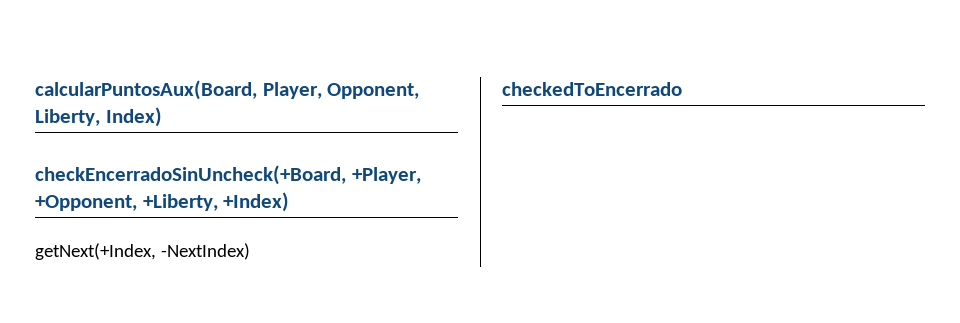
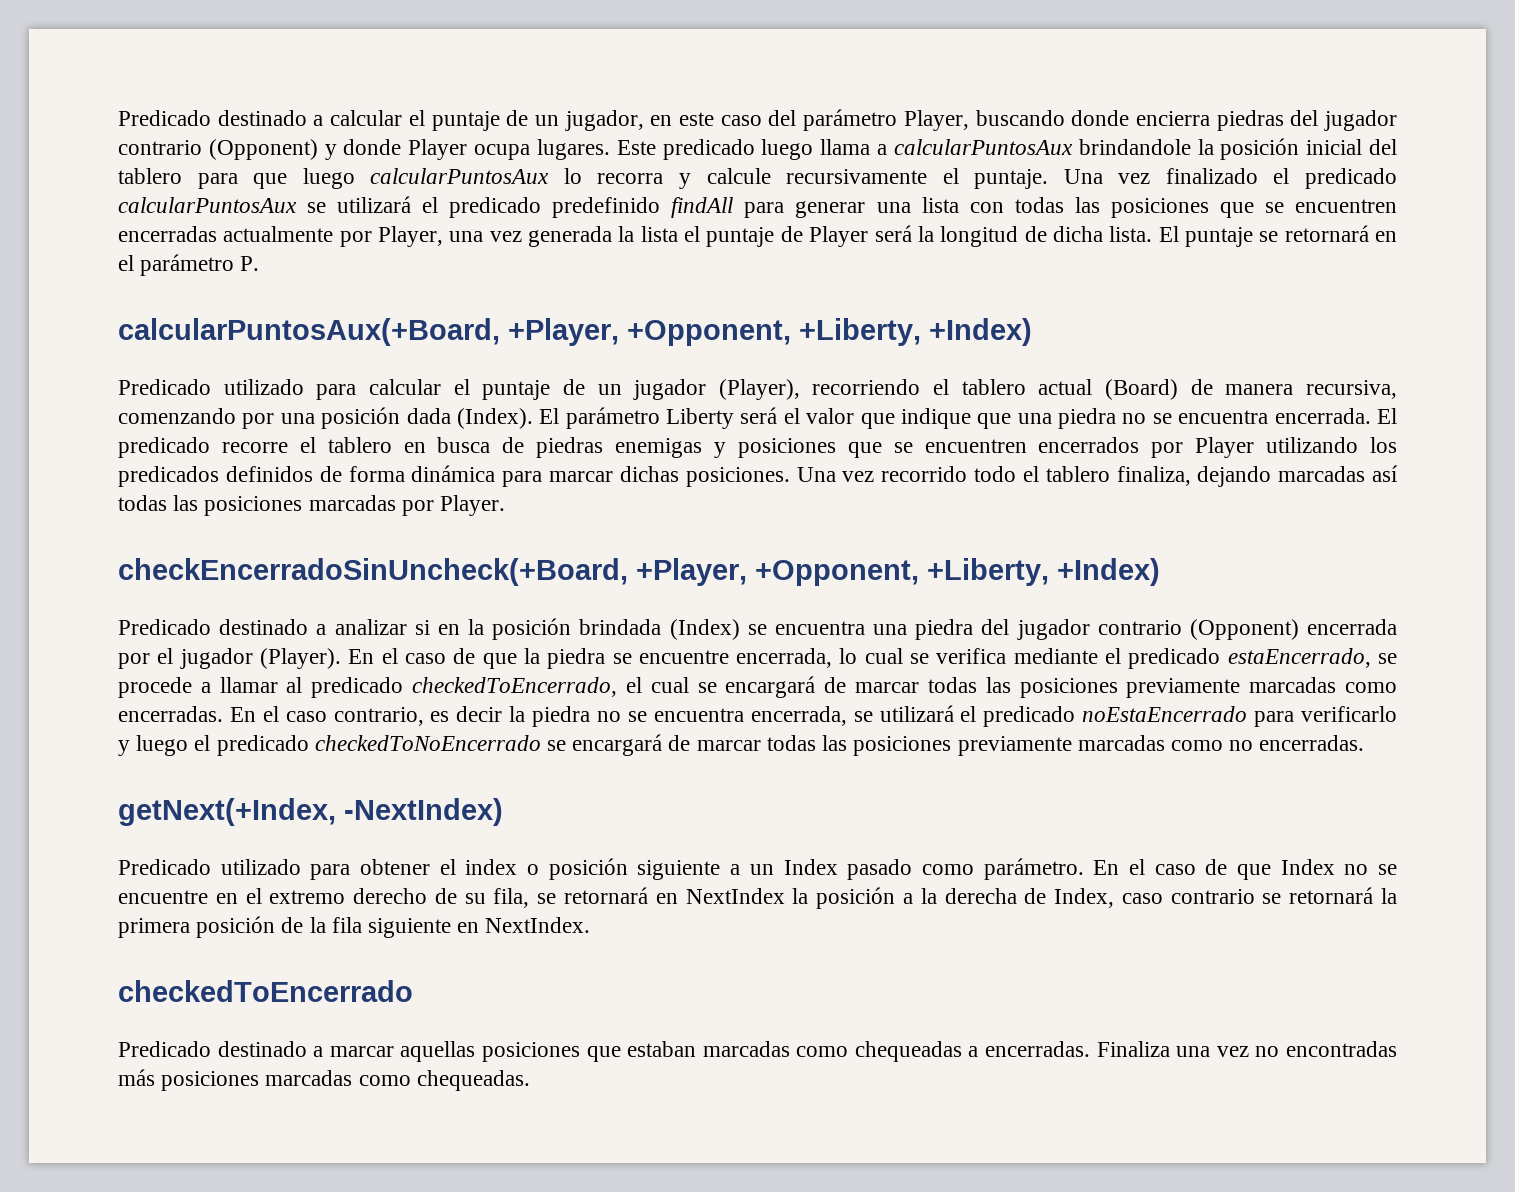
[35,80,420,100] [35,107,162,127] calcularPuntosAux(Board, Player, Opponent, Liberty, Index) -> [118,109,1398,131] [118,138,1397,160] [118,168,1397,189] [118,196,1397,218] [118,225,1397,247] [118,254,260,276] [118,318,1032,346] [118,379,1397,400] [118,407,1397,429] [118,437,1398,458] [118,465,1398,487] [118,495,506,516] Predicado destinado a calcular el puntaje de un jugador, en este caso del parámetro Player, buscando donde encierra piedras del jugador contrario (Opponent) y donde Player ocupa lugares. Este predicado luego llama a calcularPuntosAux brindandole la posición inicial del tablero para que luego calcularPuntosAux lo recorra y calcule recursivamente el puntaje. Una vez finalizado el predicado calcularPuntosAux se utilizará el predicado predefinido findAll para generar una lista con todas las posiciones que se encuentren encerradas actualmente por Player, una vez generada la lista el puntaje de Player será la longitud de dicha lista. El puntaje se retornará en el parámetro P. // calcularPuntosAux(+Board, +Player, +Opponent, +Liberty, +Index) // Predicado utilizado para calcular el puntaje de un jugador (Player), recorriendo el tablero actual (Board) de manera recursiva, comenzando por una posición dada (Index). El parámetro Liberty será el valor que indique que una piedra no se encuentra encerrada. El predicado recorre el tablero en busca de piedras enemigas y posiciones que se encuentren encerrados por Player utilizando los predicados definidos de forma dinámica para marcar dichas posiciones. Una vez recorrido todo el tablero finaliza, dejando marcadas así todas las posiciones marcadas por Player.
[35,243,250,260] [502,82,682,96] getNext(+Index, -NextIndex) // checkedToEncerrado -> [118,618,1397,640] [118,648,1398,669] [118,676,1398,698] [118,705,1398,727] [118,734,1365,756] [118,798,503,826] [118,858,1397,880] [118,887,1397,909] [118,916,591,938] [118,980,413,1002] [118,1041,1397,1062] [118,1069,530,1091] Predicado destinado a analizar si en la posición brindada (Index) se encuentra una piedra del jugador contrario (Opponent) encerrada por el jugador (Player). En el caso de que la piedra se encuentre encerrada, lo cual se verifica mediante el predicado estaEncerrado, se procede a llamar al predicado checkedToEncerrado, el cual se encargará de marcar todas las posiciones previamente marcadas como encerradas. En el caso contrario, es decir la piedra no se encuentra encerrada, se utilizará el predicado noEstaEncerrado para verificarlo y luego el predicado checkedToNoEncerrado se encargará de marcar todas las posiciones previamente marcadas como no encerradas. // getNext(+Index, -NextIndex) // Predicado utilizado para obtener el index o posición siguiente a un Index pasado como parámetro. En el caso de que Index no se encuentre en el extremo derecho de su fila, se retornará en NextIndex la posición a la derecha de Index, caso contrario se retornará la primera posición de la fila siguiente en NextIndex. // checkedToEncerrado // Predicado destinado a marcar aquellas posiciones que estaban marcadas como chequeadas a encerradas. Finaliza una vez no encontradas más posiciones marcadas como chequeadas.

